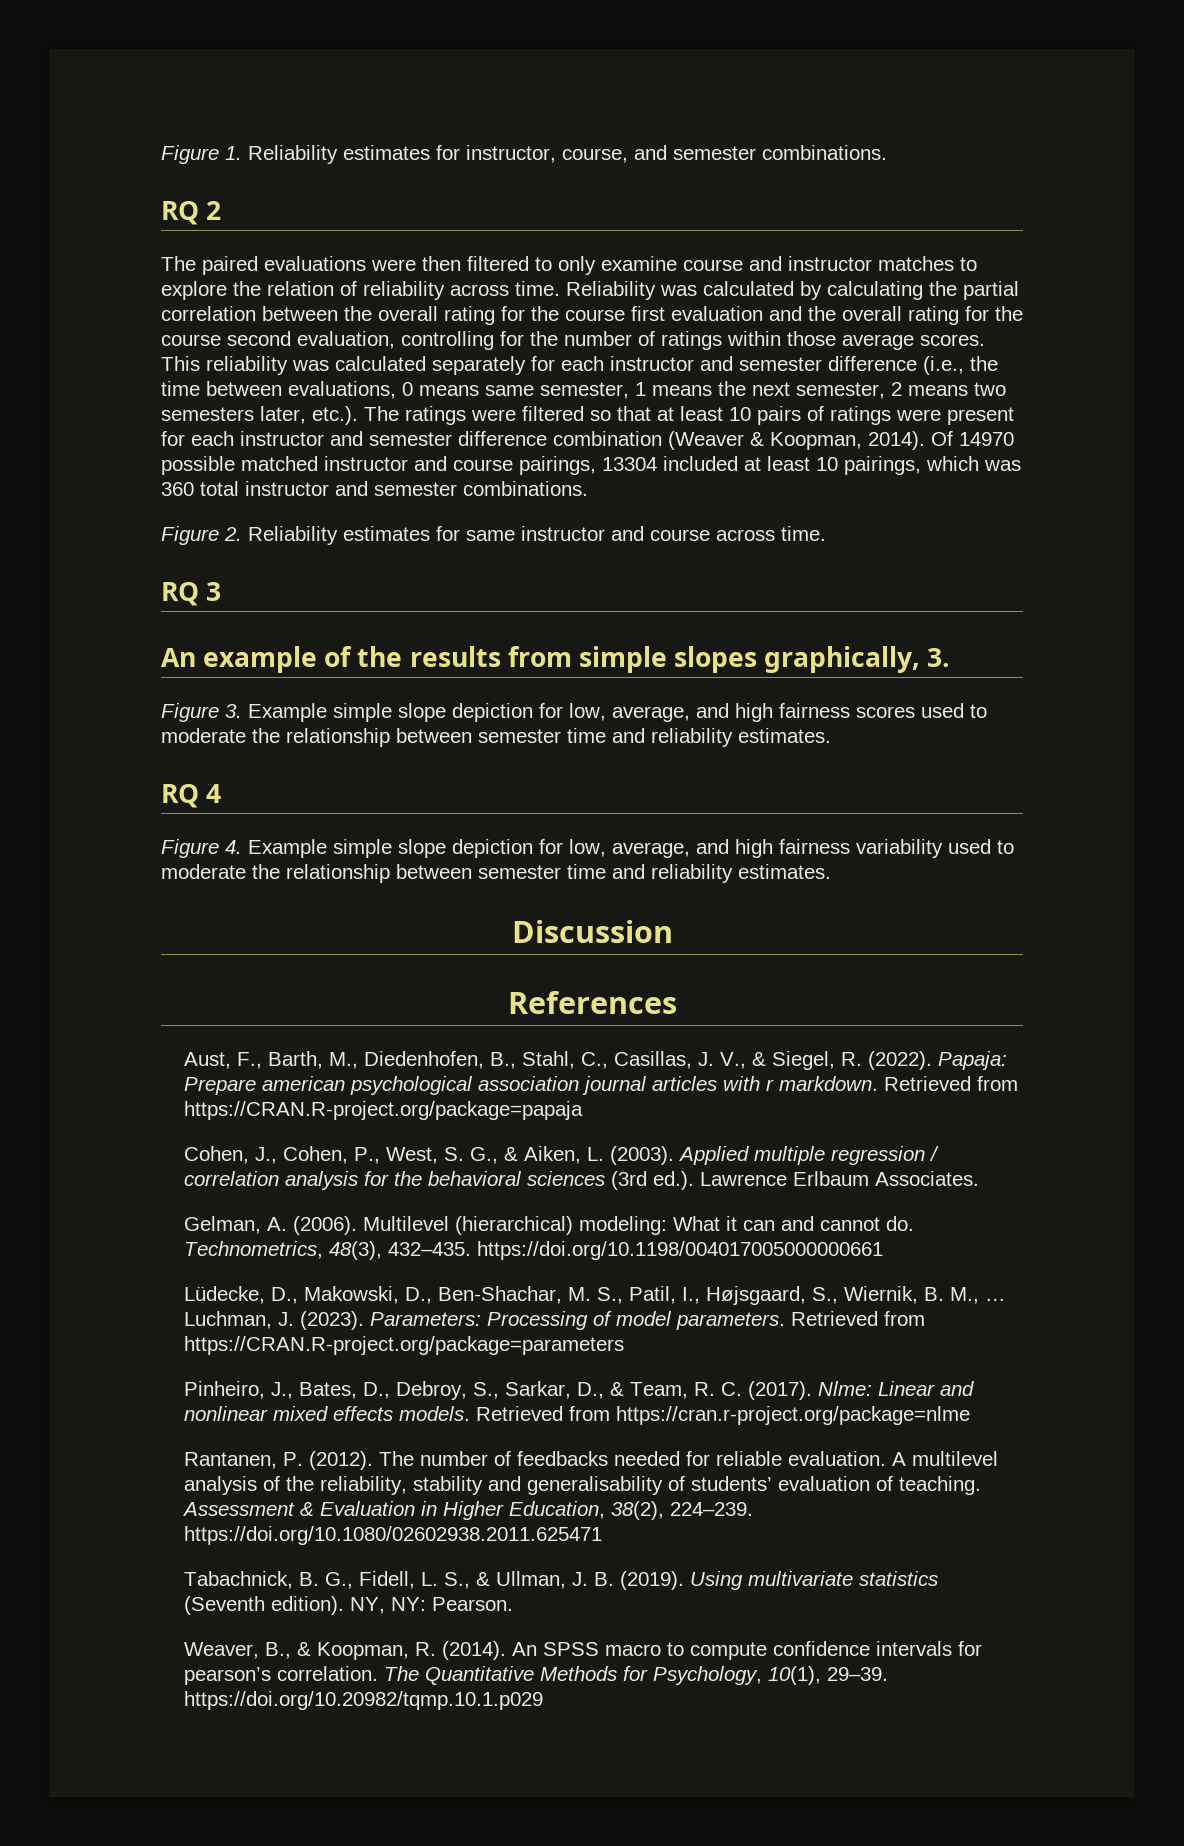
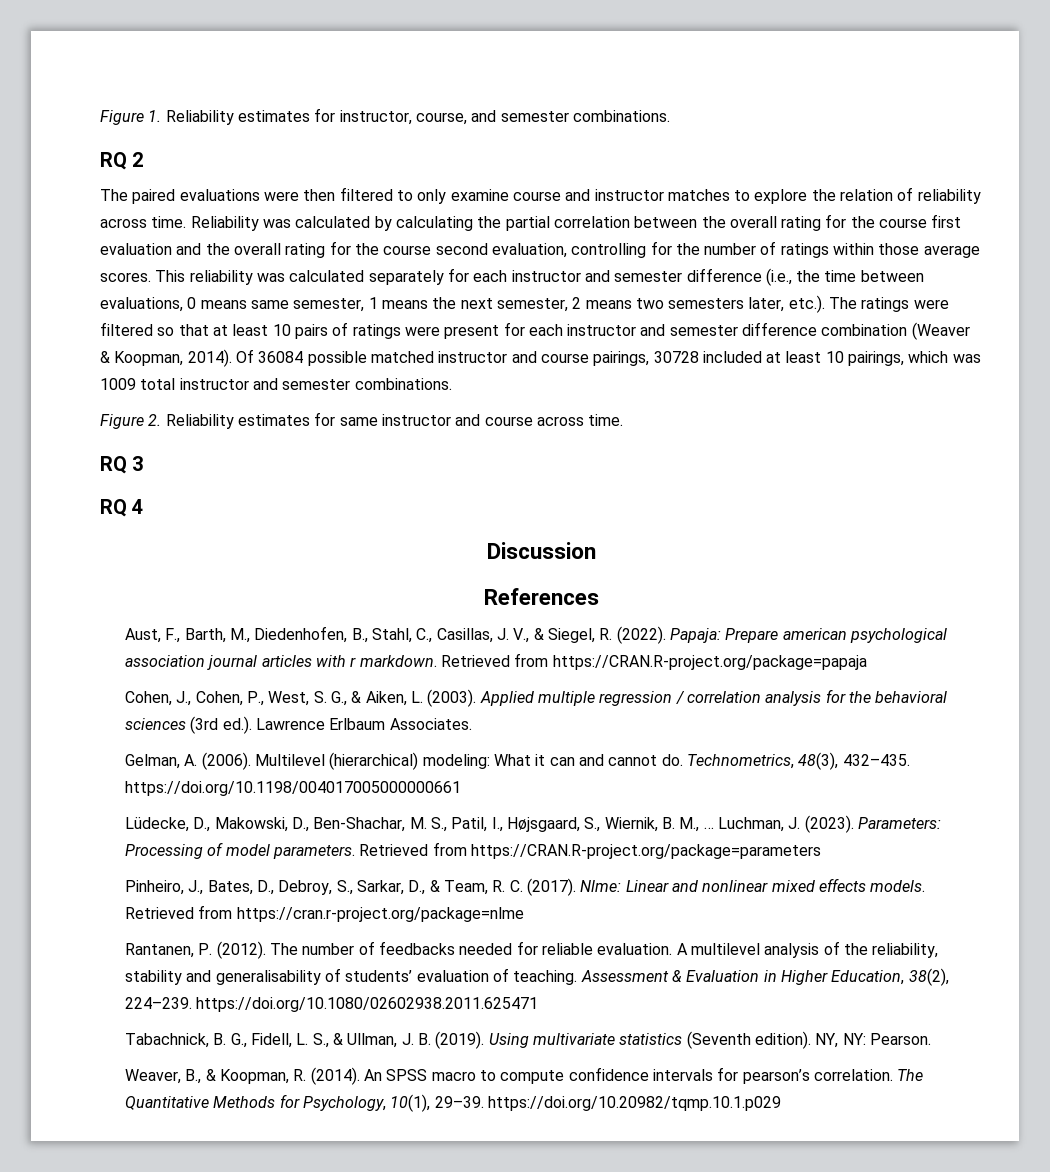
[959,432,1014,446] 14970 -> [258,351,304,363] 36084
[602,457,657,471] 13304 -> [653,351,699,363] 30728
[161,482,194,496] 360 -> [100,378,136,390] 1009
[161,646,951,673] [161,703,987,722] [161,728,831,747] [161,784,222,808] [161,839,1014,858] [161,864,831,883] An example of the results from simple slopes graphically, 3. // Figure 3. Example simple slope depiction for low, average, and high fairness scores used to moderate the relationship between semester time and reliability estimates. // RQ 4 // Figure 4. Example simple slope depiction for low, average, and high fairness variability used to moderate the relationship between semester time and reliability estimates. -> [100,499,144,517] RQ 4

